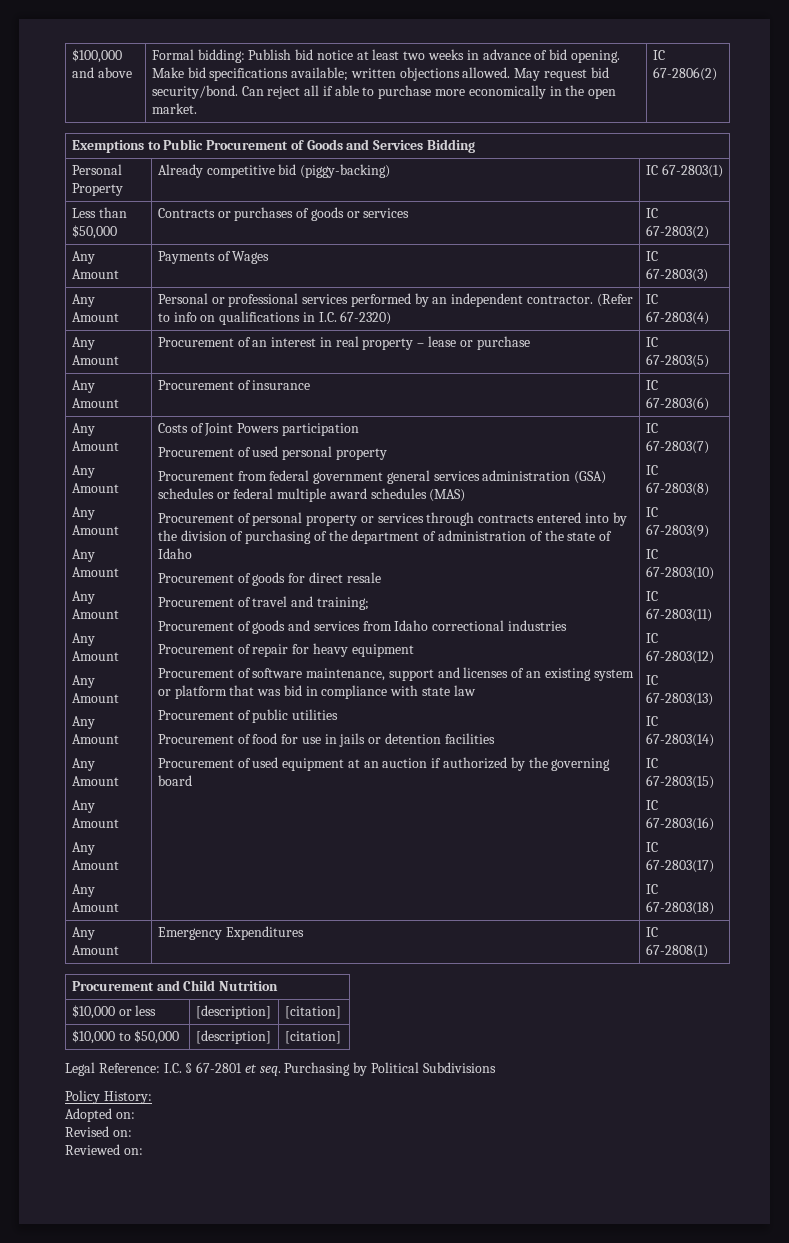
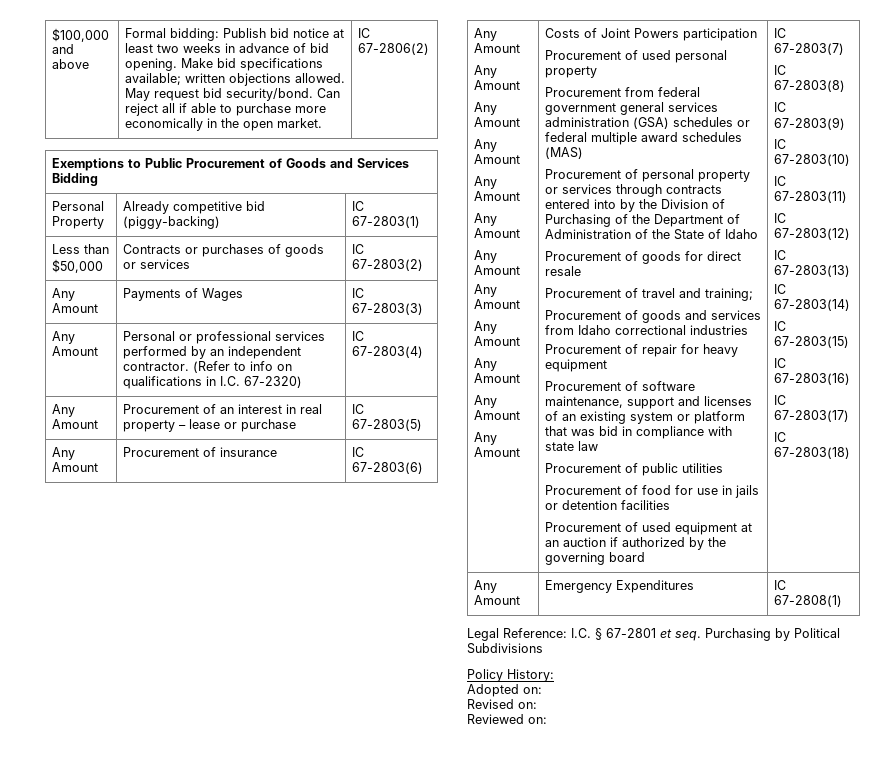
[180,530,596,544] division of purchasing of the department of administration of the state -> [660,199,725,209] [544,214,740,227] [544,229,704,240] Division of Purchasing of the Department of Administration of the State
[71,980,279,991] [71,1005,157,1019] [195,1005,271,1019] [284,1006,341,1019] [71,1030,180,1044] [195,1030,271,1044] [284,1031,341,1044] // Procurement and Child Nutrition // $10,000 or less | [description] | [citation] // $10,000 to $50,000 | [description] | [citation] -> (842, 601) none

